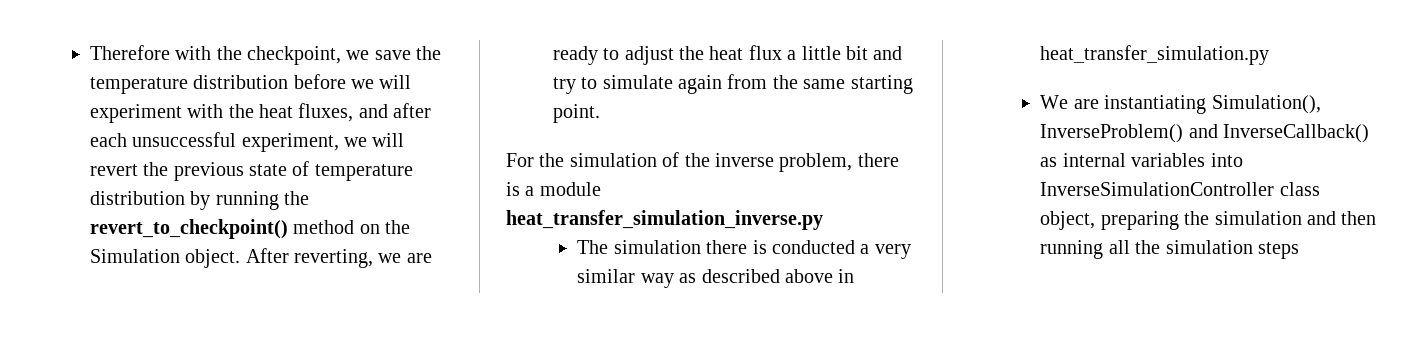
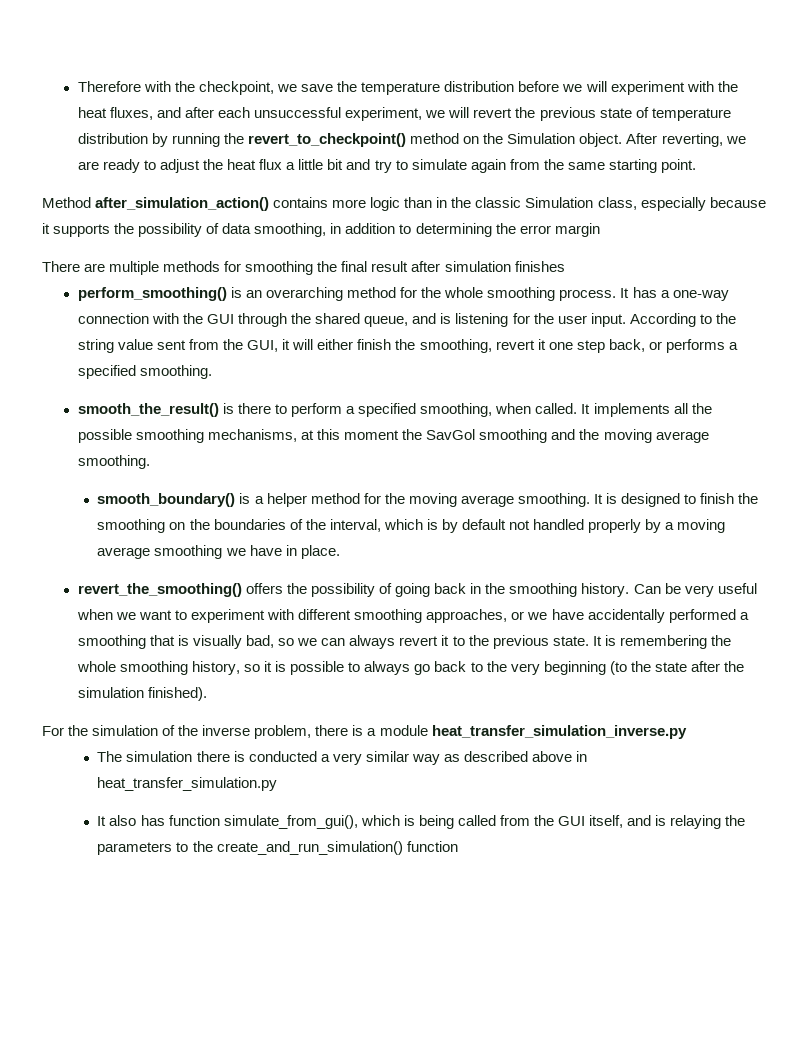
(600, 113) none -> [42,197,766,211] [42,223,600,237] [42,261,565,275] [77,287,729,301] [77,313,736,327] [77,339,738,353] [77,365,213,379] [77,403,712,417] [77,429,709,443] [77,455,150,469] [97,493,759,507] [97,519,726,533] [97,545,340,559] [77,583,757,597] [76,609,749,623] [77,635,731,649] [76,661,744,675] [77,687,208,701] // Method after_simulation_action() contains more logic than in the classic Simulation class, especially because it supports the possibility of data smoothing, in addition to determining the error margin // There are multiple methods for smoothing the final result after simulation finishes // perform_smoothing() is an overarching method for the whole smoothing process. It has a one-way connection with the GUI through the shared queue, and is listening for the user input. According to the string value sent from the GUI, it will either finish the smoothing, revert it one step back, or performs a specified smoothing. // smooth_the_result() is there to perform a specified smoothing, when called. It implements all the possible smoothing mechanisms, at this moment the SavGol smoothing and the moving average smoothing. // smooth_boundary() is a helper method for the moving average smoothing. It is designed to finish the smoothing on the boundaries of the interval, which is by default not handled properly by a moving average smoothing we have in place. // revert_the_smoothing() offers the possibility of going back in the smoothing history. Can be very useful when we want to experiment with different smoothing approaches, or we have accidentally performed a smoothing that is visually bad, so we can always revert it to the previous state. It is remembering the whole smoothing history, so it is possible to always go back to the very beginning (to the state after the simulation finished).
[1040,95,1321,114] [1040,124,1370,143] [1040,153,1243,167] [1040,182,1320,196] [1040,211,1377,230] [1040,240,1300,259] We are instantiating Simulation(), InverseProblem() and InverseCallback() as internal variables into InverseSimulationController class object, preparing the simulation and then running all the simulation steps -> [97,815,746,829] [97,841,458,855] It also has function simulate_from_gui(), which is being called from the GUI itself, and is relaying the parameters to the create_and_run_simulation() function

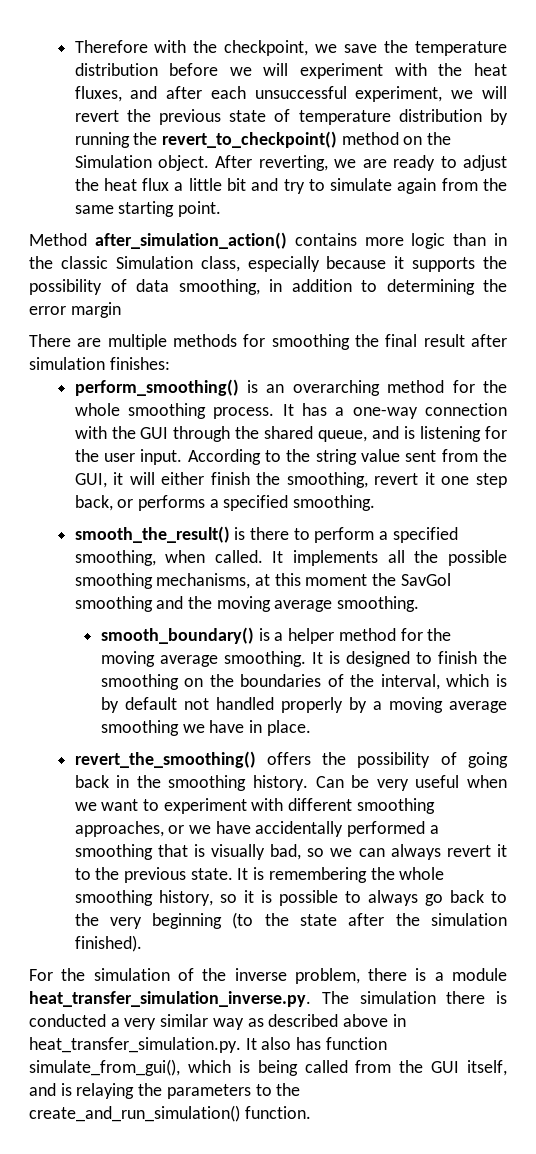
[514,261,565,272] finishes -> [109,357,170,370] finishes:
[431,725,687,739] heat_transfer_simulation_inverse.py // -> [29,991,311,1007] heat_transfer_simulation_inverse.py.
[97,777,278,791] heat_transfer_simulation.py // -> [29,1037,241,1053] heat_transfer_simulation.py.
[406,841,458,852] function -> [244,1106,311,1119] function.

